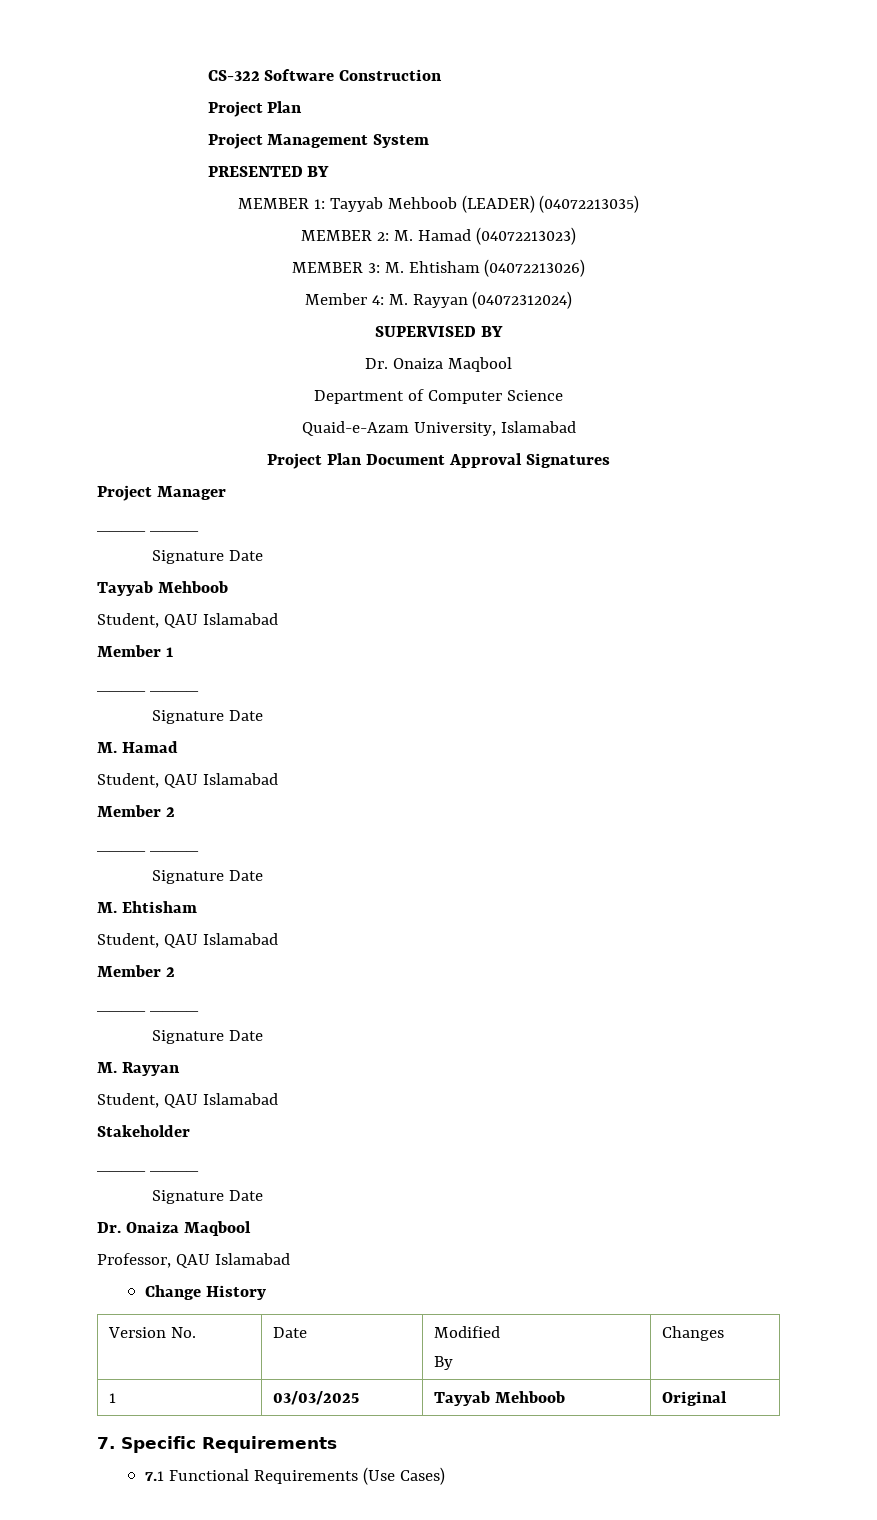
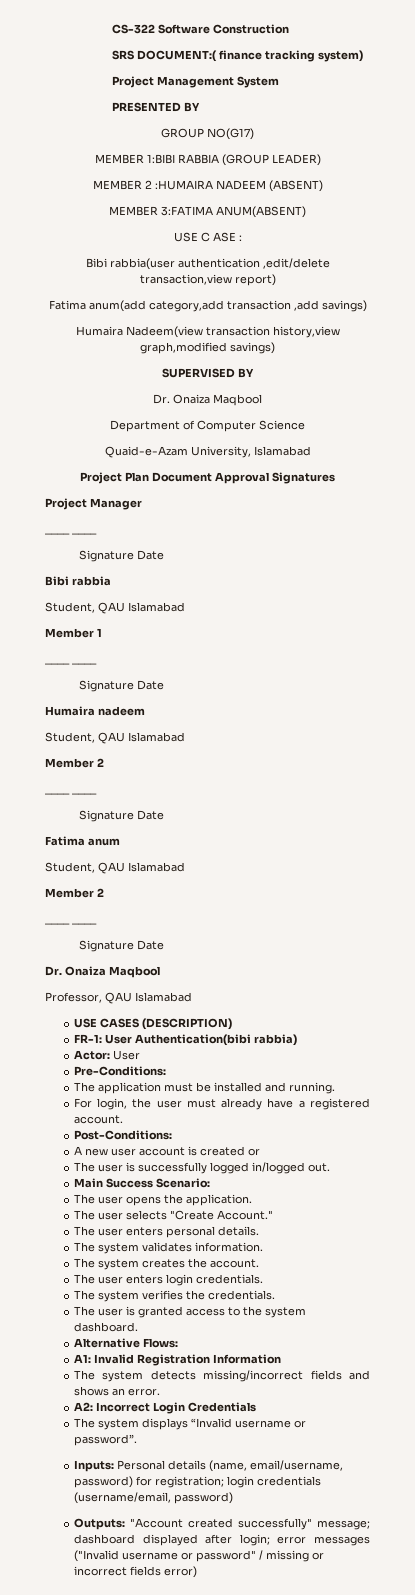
[207,101,303,117] Project Plan -> [112,50,364,62] SRS DOCUMENT:( finance tracking system)
[237,195,640,213] [301,227,576,245] [291,259,586,277] [304,291,573,309] MEMBER 1: Tayyab Mehboob (LEADER) (04072213035) // MEMBER 2: M. Hamad (04072213023) // MEMBER 3: M. Ehtisham (04072213026) // Member 4: M. Rayyan (04072312024) -> [161,128,254,140] [94,154,321,166] [92,180,323,192] [109,206,306,218] [173,232,242,242] [85,258,330,270] [139,274,276,286] [48,300,367,312] [75,326,340,338] [140,342,275,354] GROUP NO(G17) // MEMBER 1:BIBI RABBIA (GROUP LEADER) // MEMBER 2 :HUMAIRA NADEEM (ABSENT) // MEMBER 3:FATIMA ANUM(ABSENT) // USE C ASE : // Bibi rabbia(user authentication ,edit/delete transaction,view report) // Fatima anum(add category,add transaction ,add savings) // Humaira Nadeem(view transaction history,view graph,modified savings)
[97,581,228,596] Tayyab Mehboob -> [45,576,111,586] Bibi rabbia
[97,741,178,753] [97,773,278,788] [97,805,175,817] [97,849,199,852] [152,870,264,884] [97,901,197,913] [97,933,278,948] [97,965,175,977] [97,1009,199,1012] [152,1030,264,1044] [97,1062,180,1076] [97,1093,278,1108] [97,1125,190,1137] [97,1169,199,1172] [152,1190,264,1204] M. Hamad // Student, QAU Islamabad // Member 2 // ____ ____ // Signature Date // M. Ehtisham // Student, QAU Islamabad // Member 2 // ____ ____ // Signature Date // M. Rayyan // Student, QAU Islamabad // Stakeholder // ____ ____ // Signature Date -> [45,706,145,716] [45,732,185,744] [45,758,104,768] [45,793,97,795] [78,810,164,822] [45,836,120,846] [45,862,185,874] [45,888,104,898] [45,923,97,925] [78,940,164,952] Humaira nadeem // Student, QAU Islamabad // Member 2 // ____ ____ // Signature Date // Fatima anum // Student, QAU Islamabad // Member 2 // ____ ____ // Signature Date
[144,1285,266,1300] [107,1327,196,1338] [272,1327,307,1338] [433,1326,500,1338] [433,1356,453,1370] [661,1326,724,1341] [108,1393,116,1403] [272,1391,359,1405] [433,1391,565,1406] [661,1391,727,1406] [97,1436,337,1453] [144,1467,445,1485] Change History // Version No. | Date | Modified // By | Changes // 1 | 03/03/2025 | Tayyab Mehboob | Original // 7. Specific Requirements // 7.1 Functional Requirements (Use Cases) -> [73,1018,232,1030] [73,1034,297,1046] [73,1050,140,1060] [73,1066,166,1076] [73,1082,335,1094] [73,1098,370,1110] [73,1115,123,1124] [73,1130,172,1140] [73,1146,260,1156] [73,1162,330,1174] [73,1178,210,1188] [73,1194,252,1206] [73,1210,273,1220] [73,1226,259,1238] [73,1242,263,1254] [73,1258,259,1270] [73,1274,263,1286] [73,1290,275,1302] [73,1306,306,1318] [73,1322,138,1332] [73,1338,178,1348] [73,1354,281,1366] [73,1370,370,1382] [73,1386,160,1396] [73,1402,256,1414] [73,1418,306,1430] [73,1434,137,1446] [73,1460,343,1472] [73,1476,321,1488] [73,1492,233,1504] [73,1518,370,1530] [73,1534,371,1546] [73,1550,324,1562] [73,1566,197,1578] USE CASES (DESCRIPTION) // FR-1: User Authentication(bibi rabbia) // Actor: User // Pre-Conditions: // The application must be installed and running. // For login, the user must already have a registered account. // Post-Conditions: // A new user account is created or // The user is successfully logged in/logged out. // Main Success Scenario: // The user opens the application. // The user selects "Create Account." // The user enters personal details. // The system validates information. // The system creates the account. // The user enters login credentials. // The system verifies the credentials. // The user is granted access to the system dashboard. // Alternative Flows: // A1: Invalid Registration Information // The system detects missing/incorrect fields and shows an error. // A2: Incorrect Login Credentials // The system displays “Invalid username or password”. // Inputs: Personal details (name, email/username, password) for registration; login credentials (username/email, password) // Outputs: "Account created successfully" message; dashboard displayed after login; error messages ("Invalid username or password" / missing or incorrect fields error)

